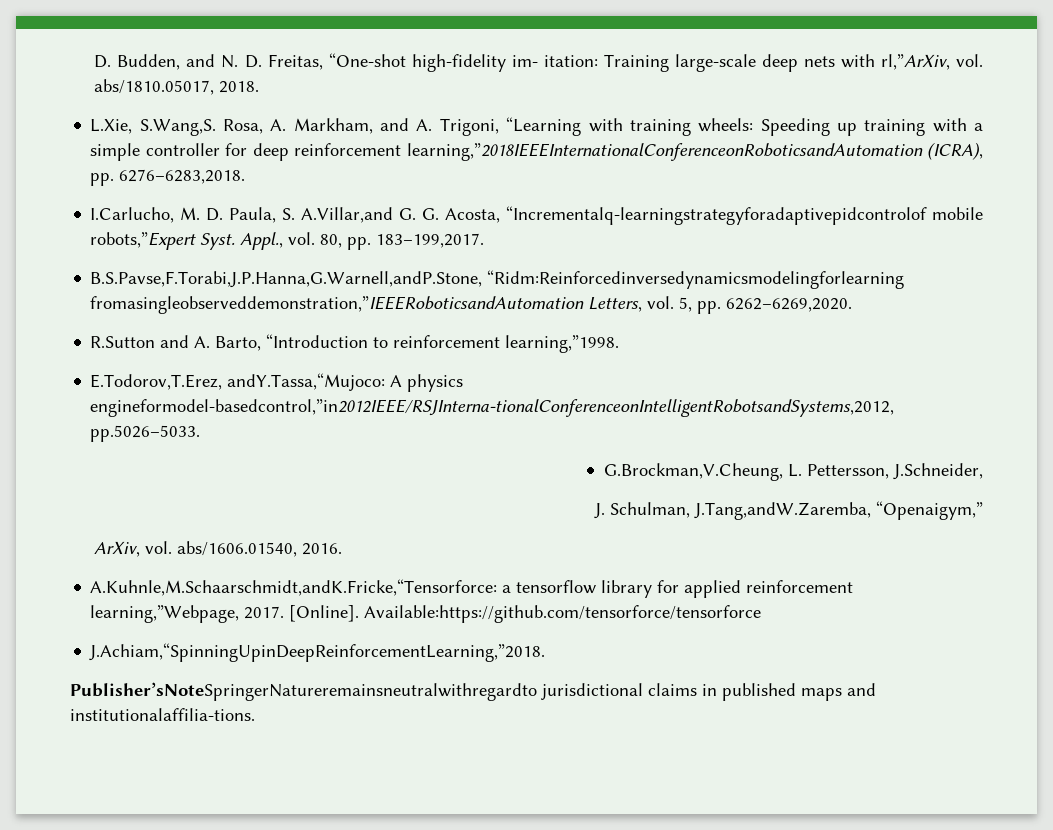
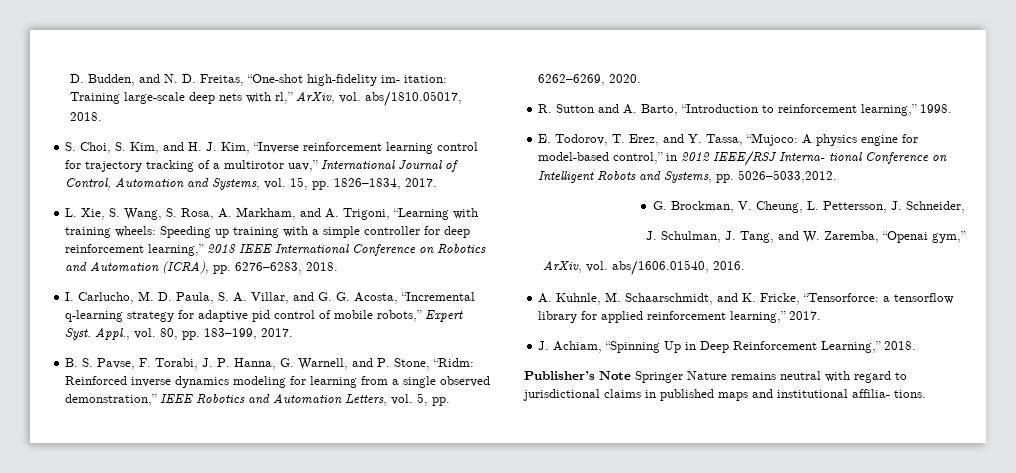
[880,54,950,70] rl,”ArXiv, -> [275,91,336,104] rl,” ArXiv,
[90,119,216,136] L.Xie, S.Wang,S. -> [65,142,479,154] [65,160,459,172] [65,177,438,190] [65,208,178,220] S. Choi, S. Kim, and H. J. Kim, “Inverse reinforcement learning control for trajectory tracking of a multirotor uav,” International Journal of Control, Automation and Systems, vol. 15, pp. 1826–1834, 2017. // L. Xie, S. Wang, S.
[406,142,983,161] [90,169,246,186] [90,206,983,225] [90,232,197,250] learning,”2018IEEEInternationalConferenceonRoboticsandAutomation (ICRA), pp. 6276–6283,2018. // I.Carlucho, M. D. Paula, S. A.Villar,and G. G. Acosta, “Incrementalq-learningstrategyforadaptivepidcontrolof mobile robots,”Expert -> [148,244,487,256] [65,261,339,274] [65,291,476,304] [65,310,464,322] learning,” 2018 IEEE International Conference on Robotics and Automation (ICRA), pp. 6276–6283, 2018. // I. Carlucho, M. D. Paula, S. A. Villar, and G. G. Acosta, “Incremental q-learning strategy for adaptive pid control of mobile robots,” Expert
[376,233,485,248] [90,270,905,289] [90,296,853,314] [90,336,156,348] 183–199,2017. // B.S.Pavse,F.Torabi,J.P.Hanna,G.Warnell,andP.Stone, “Ridm:Reinforcedinversedynamicsmodelingforlearning fromasingleobserveddemonstration,”IEEERoboticsandAutomation Letters, vol. 5, pp. 6262–6269,2020. // R.Sutton -> [204,328,294,340] [65,358,475,370] [65,376,491,388] [65,393,451,406] [538,74,642,86] [538,104,595,113] 183–199, 2017. // B. S. Pavse, F. Torabi, J. P. Hanna, G. Warnell, and P. Stone, “Ridm: Reinforced inverse dynamics modeling for learning from a single observed demonstration,” IEEE Robotics and Automation Letters, vol. 5, pp. 6262–6269, 2020. // R. Sutton
[505,335,620,353] [90,373,464,392] [90,399,895,417] [90,425,201,442] [604,463,983,481] [594,501,983,520] [94,541,343,557] [90,579,498,596] learning,”1998. // E.Todorov,T.Erez, andY.Tassa,“Mujoco: A physics engineformodel-basedcontrol,”in2012IEEE/RSJInterna-tionalConferenceonIntelligentRobotsandSystems,2012, pp.5026–5033. // G.Brockman,V.Cheung, L. Pettersson, J.Schneider, // J. Schulman, J.Tang,andW.Zaremba, “Openaigym,” // ArXiv, vol. abs/1606.01540, 2016. // A.Kuhnle,M.Schaarschmidt,andK.Fricke,“Tensorforce: -> [861,104,953,116] [538,133,919,146] [538,151,948,166] [538,170,838,183] [653,201,965,213] [646,231,966,243] [543,260,746,276] [538,292,880,305] learning,” 1998. // E. Todorov, T. Erez, and Y. Tassa, “Mujoco: A physics engine for model-based control,” in 2012 IEEE/RSJ Interna- tional Conference on Intelligent Robots and Systems, pp. 5026–5033,2012. // G. Brockman, V. Cheung, L. Pettersson, J. Schneider, // J. Schulman, J. Tang, and W. Zaremba, “Openai gym,” // ArXiv, vol. abs/1606.01540, 2016. // A. Kuhnle, M. Schaarschmidt, and K. Fricke, “Tensorforce:
[90,605,762,623] [89,643,546,662] [70,682,537,701] learning,”Webpage, 2017. [Online]. Available:https://github.com/tensorforce/tensorforce // J.Achiam,“SpinningUpinDeepReinforcementLearning,”2018. // Publisher’sNoteSpringerNatureremainsneutralwithregardto -> [730,311,822,323] [538,341,917,353] [524,371,907,383] learning,” 2017. // J. Achiam, “Spinning Up in Deep Reinforcement Learning,” 2018. // Publisher’s Note Springer Nature remains neutral with regard to
[70,708,255,721] institutionalaffilia-tions. -> [777,389,926,398] institutional affilia- tions.

